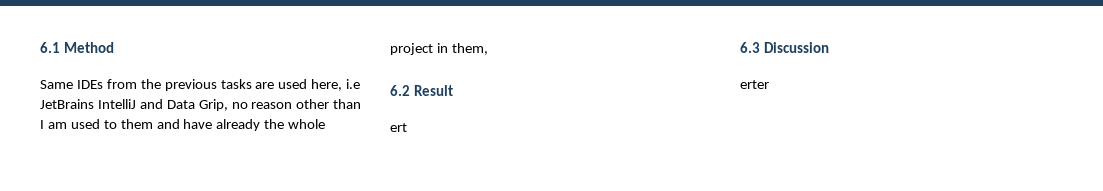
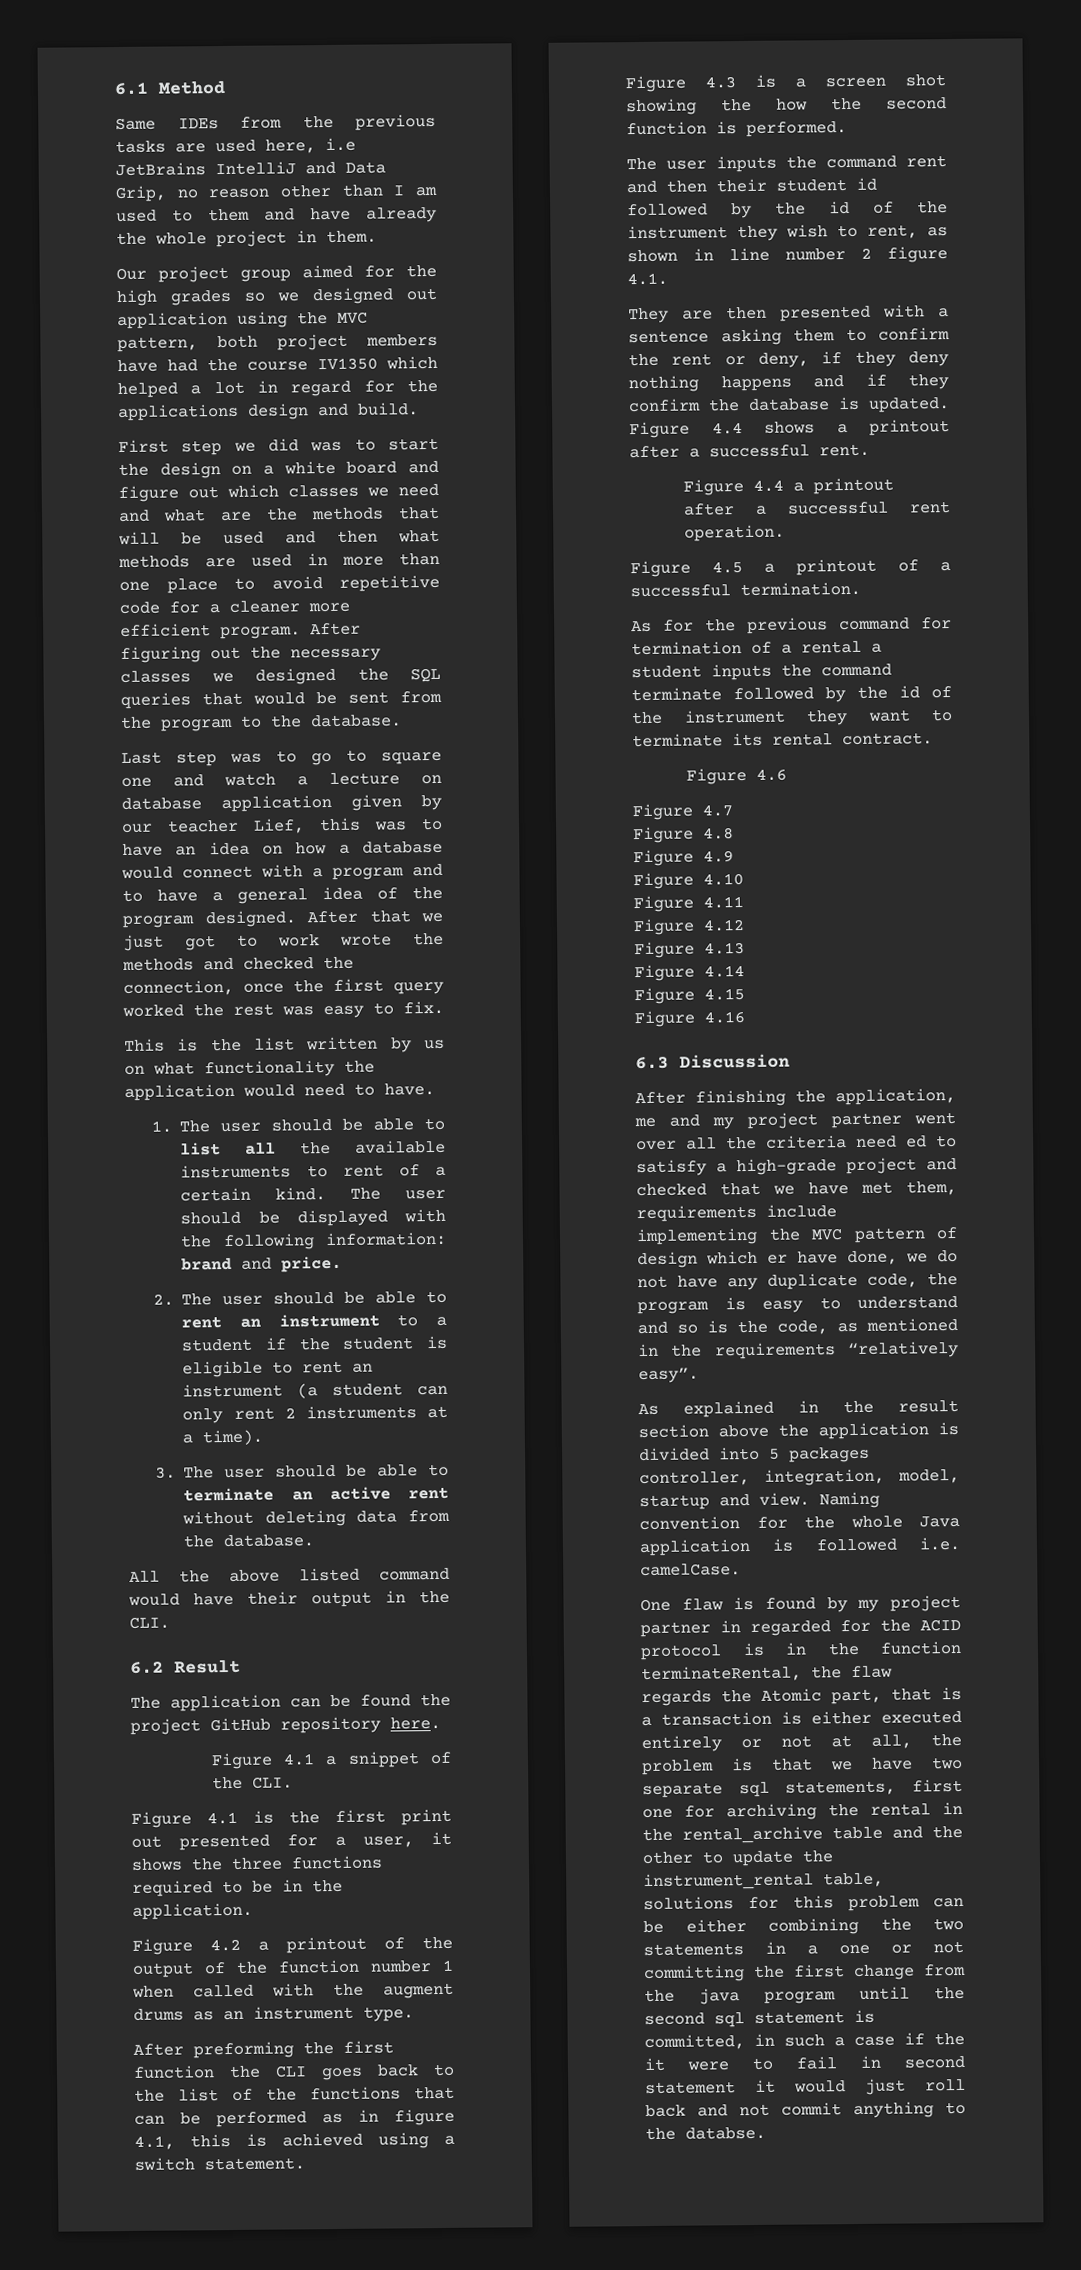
[451,43,488,55] [390,85,454,96] [390,123,407,132] [740,42,830,53] [740,80,769,89] them, // 6.2 Result // ert // 6.3 Discussion // erter -> [326,230,377,244] [116,264,437,283] [116,287,437,307] [117,311,368,330] [117,333,438,353] [117,355,438,373] [117,379,438,399] [117,402,419,422] [118,437,440,456] [118,460,439,479] [118,483,439,503] [118,506,440,523] [118,529,440,546] [118,552,440,569] [119,574,440,594] [119,600,350,615] [120,622,361,640] [120,646,381,664] [120,667,441,685] [120,690,442,710] [120,714,402,732] [121,749,442,767] [121,772,442,788] [121,794,442,813] [121,817,443,834] [122,840,443,857] [121,863,443,880] [122,886,443,904] [122,910,443,928] [123,932,444,951] [122,956,354,972] [123,978,444,996] [122,1000,444,1019] [124,1036,445,1053] [124,1059,375,1078] [124,1083,435,1101] [150,1117,445,1133] [180,1139,446,1156] [180,1164,446,1179] [180,1187,446,1202] [180,1208,446,1227] [180,1231,447,1251] [181,1255,343,1273] [152,1290,447,1306] [181,1313,447,1329] [181,1335,448,1352] [182,1360,374,1378] [182,1383,448,1399] [182,1405,448,1424] [182,1429,264,1446] [154,1463,449,1479] [183,1486,449,1502] [182,1509,450,1527] [183,1534,315,1548] [129,1567,450,1583] [128,1590,450,1608] [129,1616,170,1629] [130,1659,241,1674] [130,1693,451,1712] [130,1716,441,1735] [210,1751,452,1770] [211,1776,293,1790] [131,1808,452,1828] [131,1831,452,1851] [131,1855,383,1871] [132,1879,343,1897] [132,1902,253,1920] [132,1936,453,1955] [132,1959,454,1978] [132,1982,454,1999] [133,2005,414,2022] [133,2040,394,2059] [133,2063,455,2081] [134,2086,455,2102] [134,2108,455,2128] [134,2132,455,2150] [134,2157,305,2171] [625,74,946,93] [626,97,947,116] [626,121,847,137] [626,155,947,173] [626,177,877,194] [627,200,948,219] [627,224,948,242] [627,246,948,263] [627,272,668,286] [628,304,949,324] [628,327,950,346] [628,351,949,368] [628,373,949,393] [628,396,950,413] [629,419,950,439] [629,443,870,459] [682,477,894,496] [682,501,951,516] [683,524,785,542] [630,558,951,578] [630,581,861,598] [631,617,952,634] [631,640,882,656] [631,663,892,681] [631,685,952,703] [631,709,953,726] [632,732,933,748] [685,768,787,785] [632,803,733,821] [633,826,734,844] [633,849,734,867] [633,872,744,890] [633,895,744,913] [633,918,745,936] [634,941,745,959] [634,964,745,982] [634,987,745,1005] [634,1010,745,1028] [635,1053,790,1070] [635,1088,956,1107] [634,1112,956,1130] [636,1135,957,1151] [636,1157,957,1177] [636,1181,957,1197] [636,1204,837,1223] [636,1227,958,1246] [637,1250,958,1269] [637,1272,958,1291] [637,1296,958,1315] [637,1318,958,1335] [638,1341,959,1360] [638,1367,699,1384] [638,1399,959,1418] [638,1421,959,1440] [639,1446,870,1463] [639,1468,960,1487] [639,1491,880,1511] [639,1515,960,1531] [639,1536,961,1557] [640,1563,741,1577] [640,1594,961,1613] [640,1618,961,1638] [640,1640,962,1661] [641,1665,893,1683] [641,1686,962,1707] [641,1710,962,1727] [641,1733,962,1753] [642,1756,963,1776] [642,1778,963,1799] [642,1801,963,1821] [642,1825,963,1844] [642,1850,833,1867] [643,1872,884,1891] [643,1895,964,1912] [643,1917,964,1935] [643,1940,964,1957] [643,1963,966,1983] [644,1986,965,2005] [644,2009,875,2028] [644,2032,965,2051] [644,2055,965,2072] [645,2078,966,2095] [645,2101,966,2119] [645,2126,766,2141] them. // Our project group aimed for the high grades so we designed out application using the MVC pattern, both project members have had the course IV1350 which helped a lot in regard for the applications design and build. // First step we did was to start the design on a white board and figure out which classes we need and what are the methods that will be used and then what methods are used in more than one place to avoid repetitive code for a cleaner more efficient program. After figuring out the necessary classes we designed the SQL queries that would be sent from the program to the database. // Last step was to go to square one and watch a lecture on database application given by our teacher Lief, this was to have an idea on how a database would connect with a program and to have a general idea of the program designed. After that we just got to work wrote the methods and checked the connection, once the first query worked the rest was easy to fix. // This is the list written by us on what functionality the application would need to have. // 1. The user should be able to list all the available instruments to rent of a certain kind. The user should be displayed with the following information: brand and price. // 2. The user should be able to rent an instrument to a student if the student is eligible to rent an instrument (a student can only rent 2 instruments at a time). // 3. The user should be able to terminate an active rent without deleting data from the database. // All the above listed command would have their output in the CLI. // 6.2 Result // The application can be found the project GitHub repository here. // Figure 4.1 a snippet of the CLI. // Figure 4.1 is the first print out presented for a user, it shows the three functions required to be in the application. // Figure 4.2 a printout of the output of the function number 1 when called with the augment drums as an instrument type. // After preforming the first function the CLI goes back to the list of the functions that can be performed as in figure 4.1, this is achieved using a switch statement. // Figure 4.3 is a screen shot showing the how the second function is performed. // The user inputs the command rent and then their student id followed by the id of the instrument they wish to rent, as shown in line number 2 figure 4.1. // They are then presented with a sentence asking them to confirm the rent or deny, if they deny nothing happens and if they confirm the database is updated. Figure 4.4 shows a printout after a successful rent. // Figure 4.4 a printout after a successful rent operation. // Figure 4.5 a printout of a successful termination. // As for the previous command for termination of a rental a student inputs the command terminate followed by the id of the instrument they want to terminate its rental contract. // Figure 4.6 // Figure 4.7 // Figure 4.8 // Figure 4.9 // Figure 4.10 // Figure 4.11 // Figure 4.12 // Figure 4.13 // Figure 4.14 // Figure 4.15 // Figure 4.16 // 6.3 Discussion // After finishing the application, me and my project partner went over all the criteria need ed to satisfy a high-grade project and checked that we have met them, requirements include implementing the MVC pattern of design which er have done, we do not have any duplicate code, the program is easy to understand and so is the code, as mentioned in the requirements “relatively easy”. // As explained in the result section above the application is divided into 5 packages controller, integration, model, startup and view. Naming convention for the whole Java application is followed i.e. camelCase. // One flaw is found by my project partner in regarded for the ACID protocol is in the function terminateRental, the flaw regards the Atomic part, that is a transaction is either executed entirely or not at all, the problem is that we have two separate sql statements, first one for archiving the rental in the rental_archive table and the other to update the instrument_rental table, solutions for this problem can be either combining the two statements in a one or not committing the first change from the java program until the second sql statement is committed, in such a case if the it were to fail in second statement it would just roll back and not commit anything to the databse.

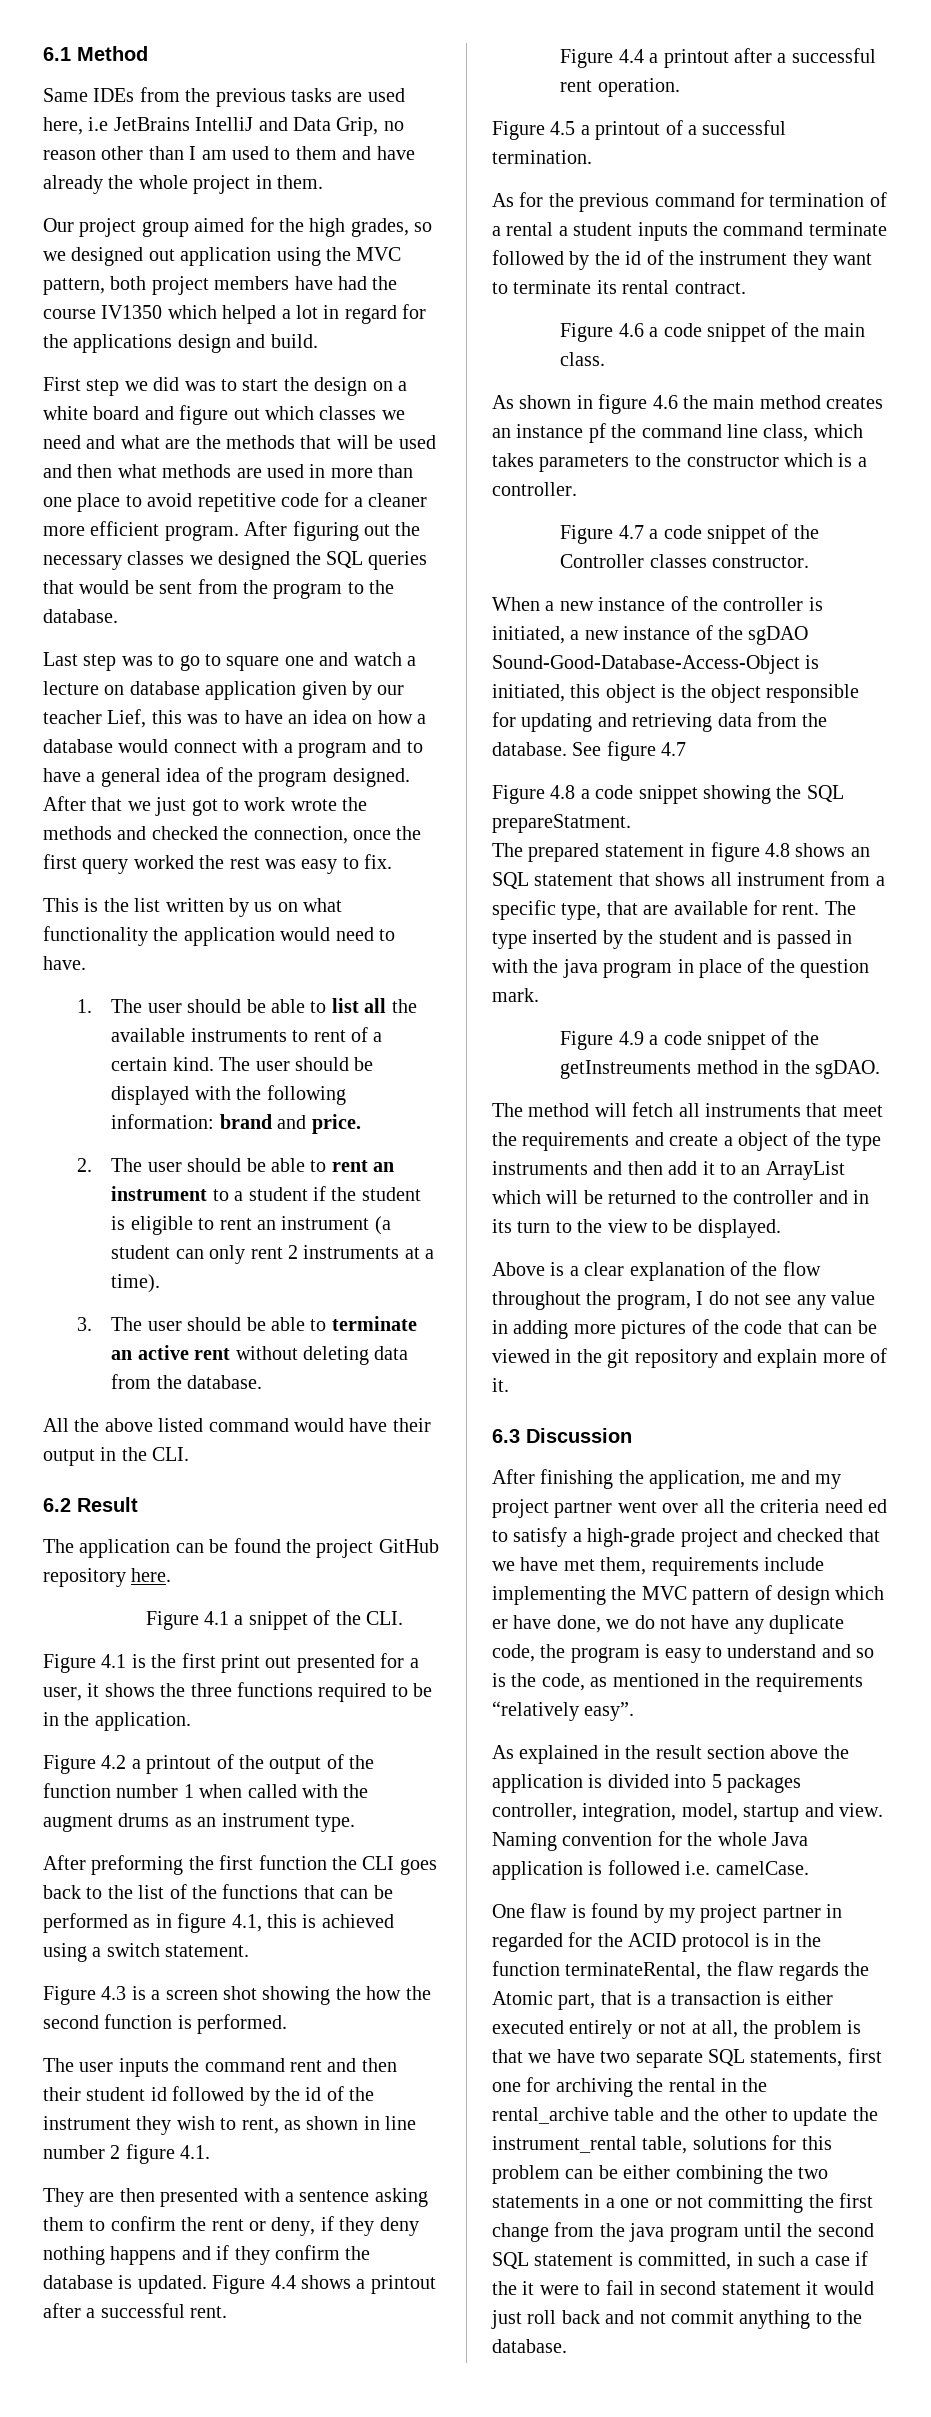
[170,289,232,306] grades -> [350,218,409,237] grades,
[632,803,733,821] [633,826,734,844] [633,849,734,867] [633,872,744,890] [633,895,744,913] [633,918,745,936] [634,941,745,959] [634,964,745,982] [634,987,745,1005] [634,1010,745,1028] // Figure 4.7 // Figure 4.8 // Figure 4.9 // Figure 4.10 // Figure 4.11 // Figure 4.12 // Figure 4.13 // Figure 4.14 // Figure 4.15 // Figure 4.16 -> [649,322,866,342] [560,352,606,366] [492,394,884,414] [492,423,863,443] [492,453,867,472] [492,482,577,496] [560,524,819,544] [560,554,810,568] [492,596,823,611] [492,625,809,645] [492,655,820,674] [492,684,860,703] [492,712,828,732] [492,741,687,761] [492,785,844,804] [492,814,631,833] [492,842,870,862] [492,871,885,889] [492,900,856,920] [492,930,853,949] [492,958,870,978] [492,988,539,1002] [560,1030,819,1050] [560,1060,881,1079] [492,1102,883,1117] [492,1131,882,1151] [492,1161,845,1180] [492,1190,870,1204] [492,1219,781,1238] [492,1261,821,1281] [492,1291,876,1310] [492,1319,877,1339] [492,1348,888,1368] [492,1378,509,1392] a code snippet of the main class. // As shown in figure 4.6 the main method creates an instance pf the command line class, which takes parameters to the constructor which is a controller. // Figure 4.7 a code snippet of the Controller classes constructor. // When a new instance of the controller is initiated, a new instance of the sgDAO Sound-Good-Database-Access-Object is initiated, this object is the object responsible for updating and retrieving data from the database. See figure 4.7 // Figure 4.8 a code snippet showing the SQL prepareStatment. // The prepared statement in figure 4.8 shows an SQL statement that shows all instrument from a specific type, that are available for rent. The type inserted by the student and is passed in with the java program in place of the question mark. // Figure 4.9 a code snippet of the getInstreuments method in the sgDAO. // The method will fetch all instruments that meet the requirements and create a object of the type instruments and then add it to an ArrayList which will be returned to the controller and in its turn to the view to be displayed. // Above is a clear explanation of the flow throughout the program, I do not see any value in adding more pictures of the code that can be viewed in the git repository and explain more of it.
[738,1781,770,1798] sql -> [708,2049,745,2066] SQL
[714,2012,745,2028] sql -> [492,2252,529,2269] SQL
[685,2126,766,2140] databse. -> [492,2339,567,2353] database.

